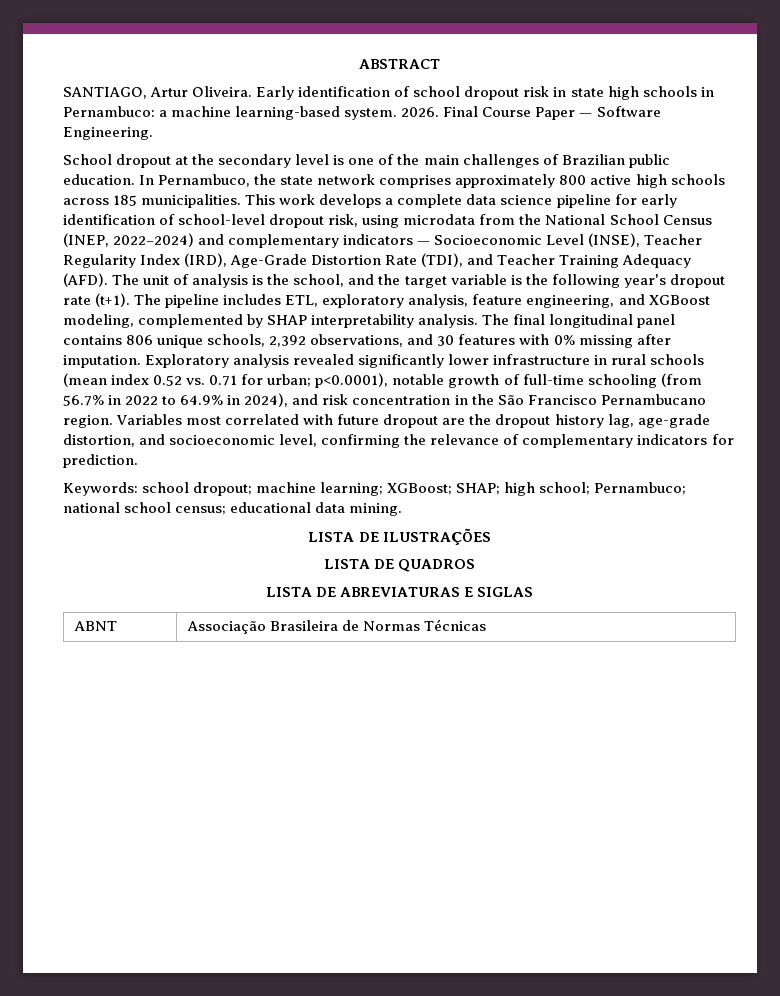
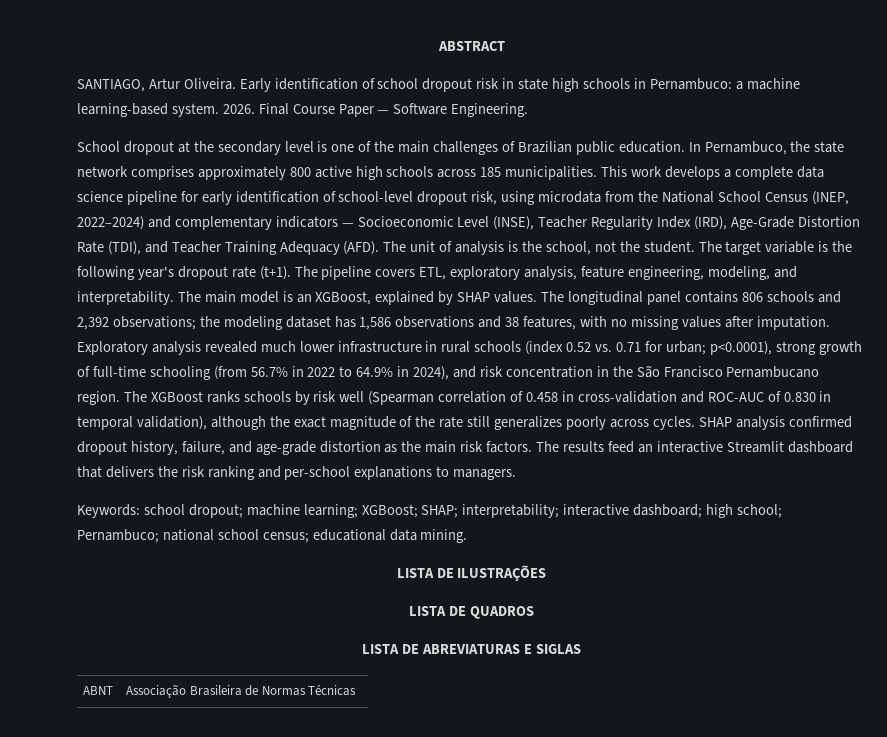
[348,274,401,285] and the -> [594,241,722,253] not the student. The
[223,294,282,305] includes -> [375,269,416,277] covers
[618,294,710,305] [63,314,676,328] [63,334,633,348] and XGBoost modeling, complemented by SHAP interpretability analysis. The final longitudinal panel contains 806 unique schools, 2,392 observations, and 30 features with 0% missing -> [707,266,797,280] [77,291,841,305] [77,316,721,330] modeling, and interpretability. The main model is an XGBoost, explained by SHAP values. The longitudinal panel contains 806 schools and 2,392 observations; the modeling dataset has 1,586 observations and 38 features, with no missing values
[358,354,445,368] significantly -> [260,341,296,352] much
[63,373,150,387] (mean index -> [525,341,564,355] (index
[392,374,445,385] notable -> [775,341,816,355] strong
[116,414,710,428] [63,434,734,448] [63,454,138,468] Variables most correlated with future dropout are the dropout history lag, age-grade distortion, and socioeconomic level, confirming the relevance of complementary indicators for prediction. -> [123,391,832,405] [77,416,852,430] [77,441,853,455] [77,466,517,480] The XGBoost ranks schools by risk well (Spearman correlation of 0.458 in cross-validation and ROC-AUC of 0.830 in temporal validation), although the exact magnitude of the rate still generalizes poorly across cycles. SHAP analysis confirmed dropout history, failure, and age-grade distortion as the main risk factors. The results feed an interactive Streamlit dashboard that delivers the risk ranking and per-school explanations to managers.
(501, 489) none -> [462,504,703,518] interpretability; interactive dashboard;

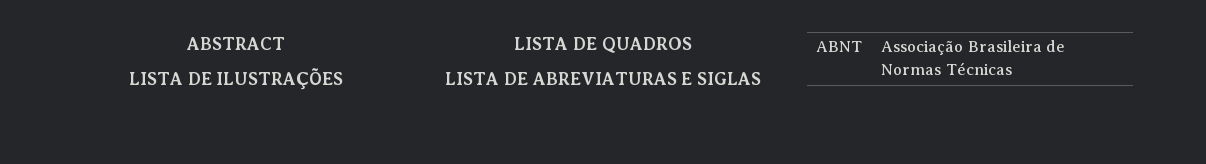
[77,78,800,92] [77,103,529,117] [77,141,845,155] [77,166,824,180] [77,191,849,205] [77,216,860,230] [77,241,853,255] [77,266,797,280] [77,291,841,305] [77,316,830,330] [77,341,862,355] [77,365,820,380] [77,391,832,405] [77,416,852,430] [77,441,853,455] [77,466,517,480] [77,504,783,518] [77,529,468,543] // SANTIAGO, Artur Oliveira. Early identification of school dropout risk in state high schools in Pernambuco: a machine learning-based system. 2026. Final Course Paper — Software Engineering. // School dropout at the secondary level is one of the main challenges of Brazilian public education. In Pernambuco, the state network comprises approximately 800 active high schools across 185 municipalities. This work develops a complete data science pipeline for early identification of school-level dropout risk, using microdata from the National School Census (INEP, 2022–2024) and complementary indicators — Socioeconomic Level (INSE), Teacher Regularity Index (IRD), Age-Grade Distortion Rate (TDI), and Teacher Training Adequacy (AFD). The unit of analysis is the school, not the student. The target variable is the following year's dropout rate (t+1). The pipeline covers ETL, exploratory analysis, feature engineering, modeling, and interpretability. The main model is an XGBoost, explained by SHAP values. The longitudinal panel contains 806 schools and 2,392 observations; the modeling dataset has 1,586 observations and 38 features, with no missing values after imputation. Exploratory analysis revealed much lower infrastructure in rural schools (index 0.52 vs. 0.71 for urban; p<0.0001), strong growth of full-time schooling (from 56.7% in 2022 to 64.9% in 2024), and risk concentration in the São Francisco Pernambucano region. The XGBoost ranks schools by risk well (Spearman correlation of 0.458 in cross-validation and ROC-AUC of 0.830 in temporal validation), although the exact magnitude of the rate still generalizes poorly across cycles. SHAP analysis confirmed dropout history, failure, and age-grade distortion as the main risk factors. The results feed an interactive Streamlit dashboard that delivers the risk ranking and per-school explanations to managers. // Keywords: school dropout; machine learning; XGBoost; SHAP; interpretability; interactive dashboard; high school; Pernambuco; national school census; educational data mining. -> (285, 43) none

